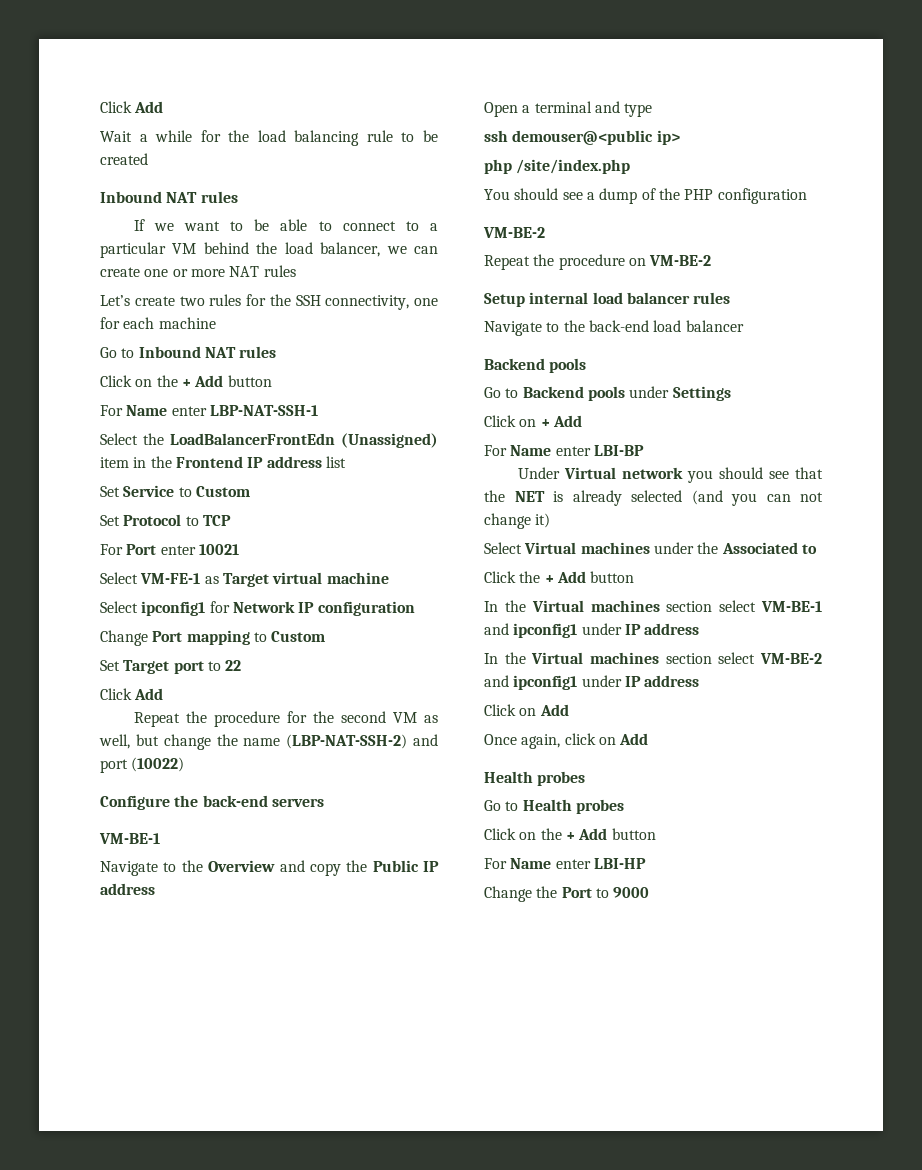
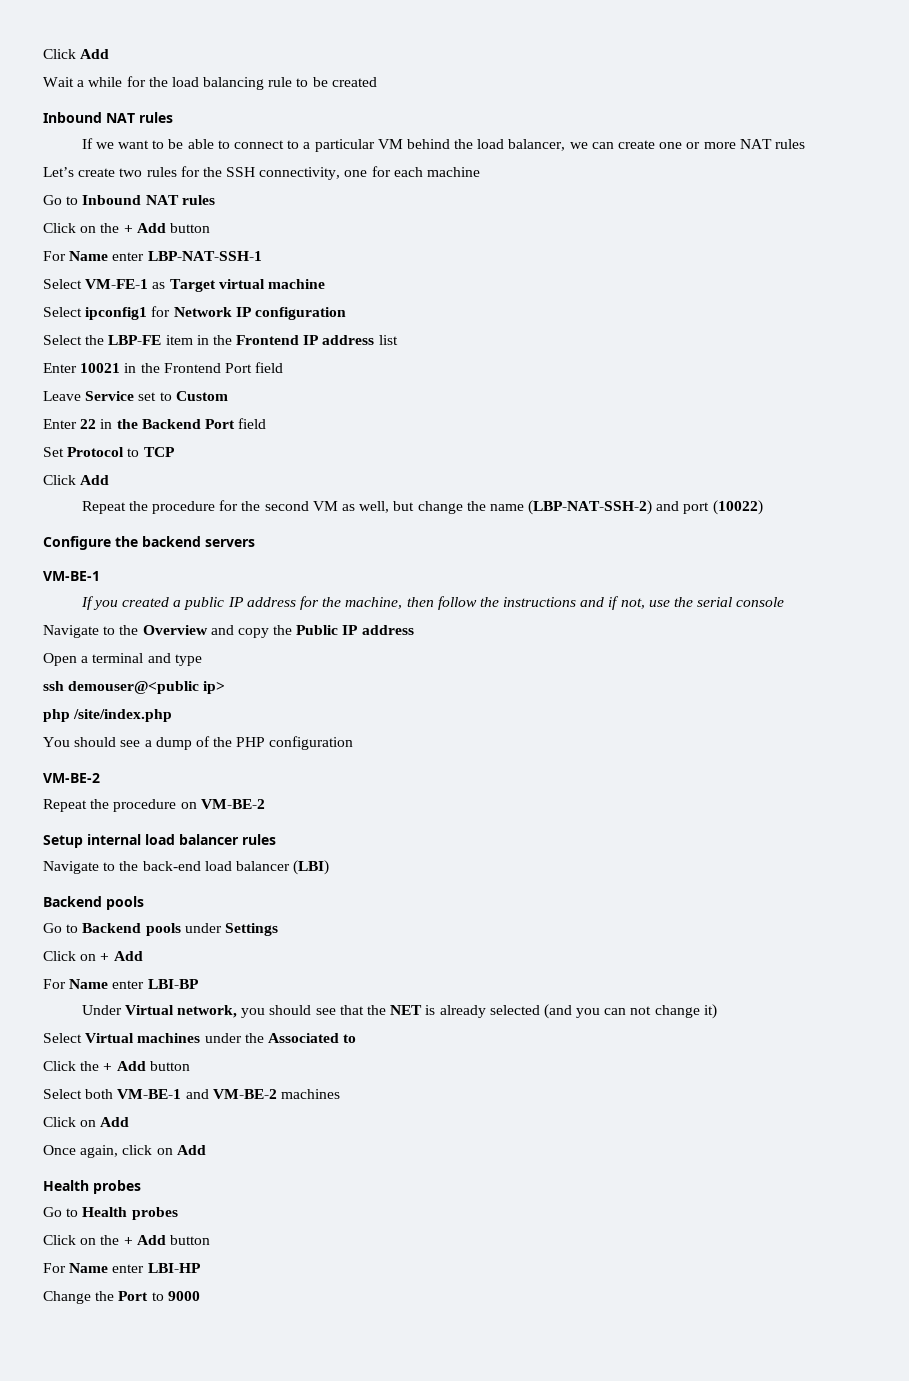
[100,433,438,448] [100,456,346,468] [100,485,250,497] [100,514,231,526] [100,544,239,555] // Select the LoadBalancerFrontEdn (Unassigned) item in the Frontend IP address list // Set Service to Custom // Set Protocol to TCP // For Port enter 10021 -> (262, 256) none
[100,630,326,646] [100,660,242,674] Change Port mapping to Custom // Set Target port to 22 -> [43,335,398,345] [43,362,284,373] [43,391,228,401] [43,418,267,429] [43,447,175,457] Select the LBP-FE item in the Frontend IP address list // Enter 10021 in the Frontend Port field // Leave Service set to Custom // Enter 22 in the Backend Port field // Set Protocol to TCP
[202,795,268,807] back-end -> [142,536,201,547] backend
(160, 838) none -> [80,596,785,610] // If you created a public IP address for the machine, then follow the instructions and if not, use the serial console
(744, 326) none -> [293,860,330,875] (LBI)
[621,467,683,479] network -> [177,1005,238,1018] network,
[484,600,822,612] [484,623,700,638] [484,652,822,664] [484,675,700,690] In the Virtual machines section select VM-BE-1 and ipconfig1 under IP address // In the Virtual machines section select VM-BE-2 and ipconfig1 under IP address -> [43,1089,340,1099] Select both VM-BE-1 and VM-BE-2 machines

